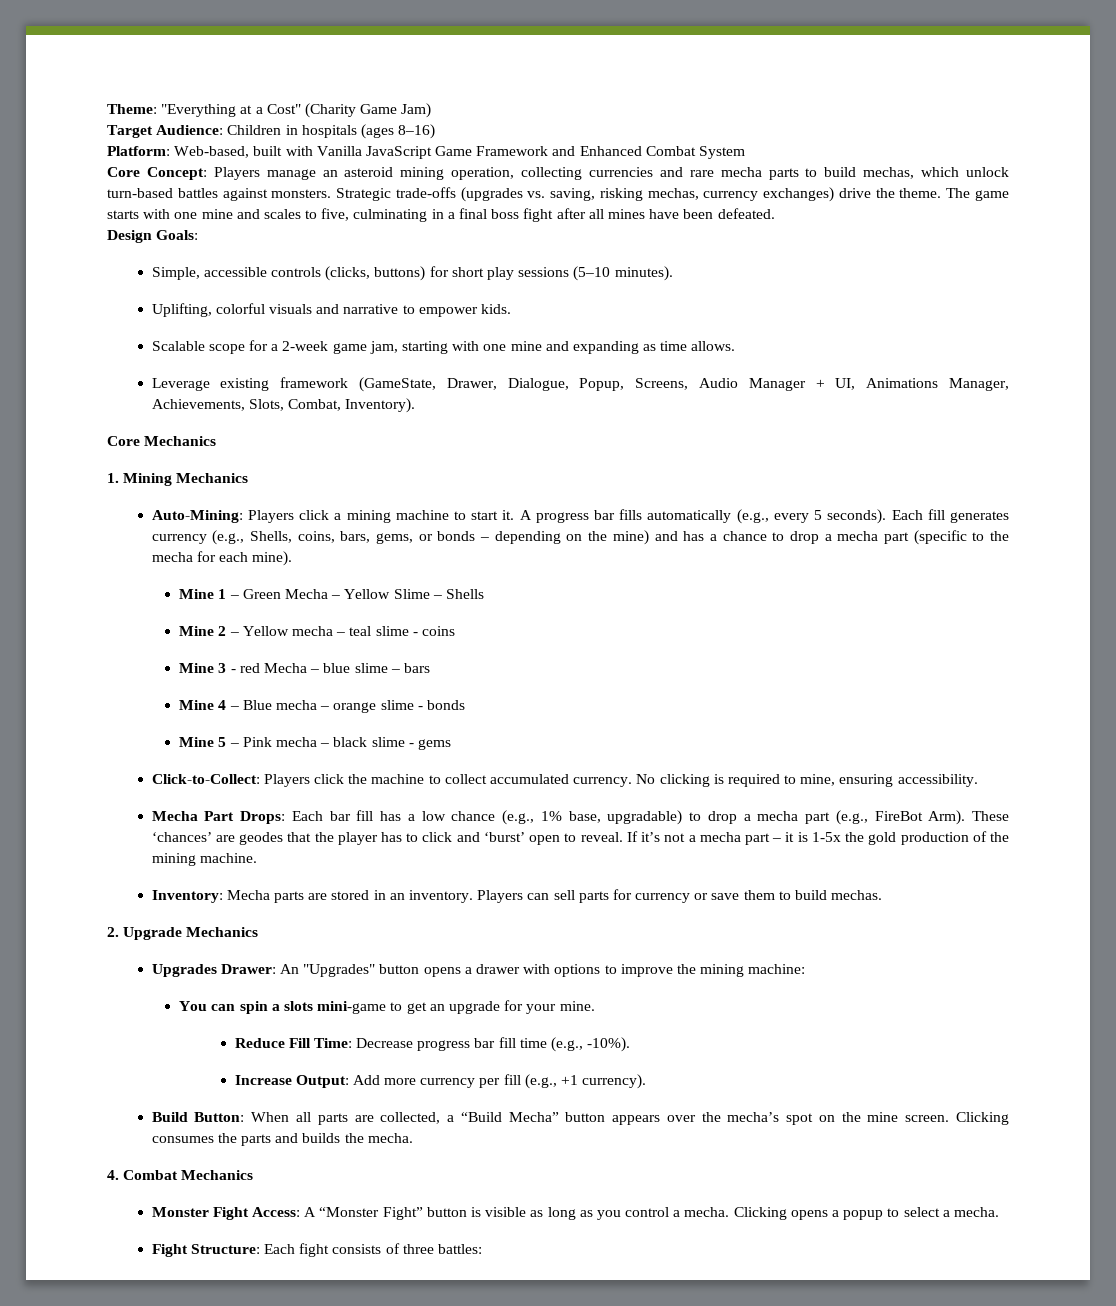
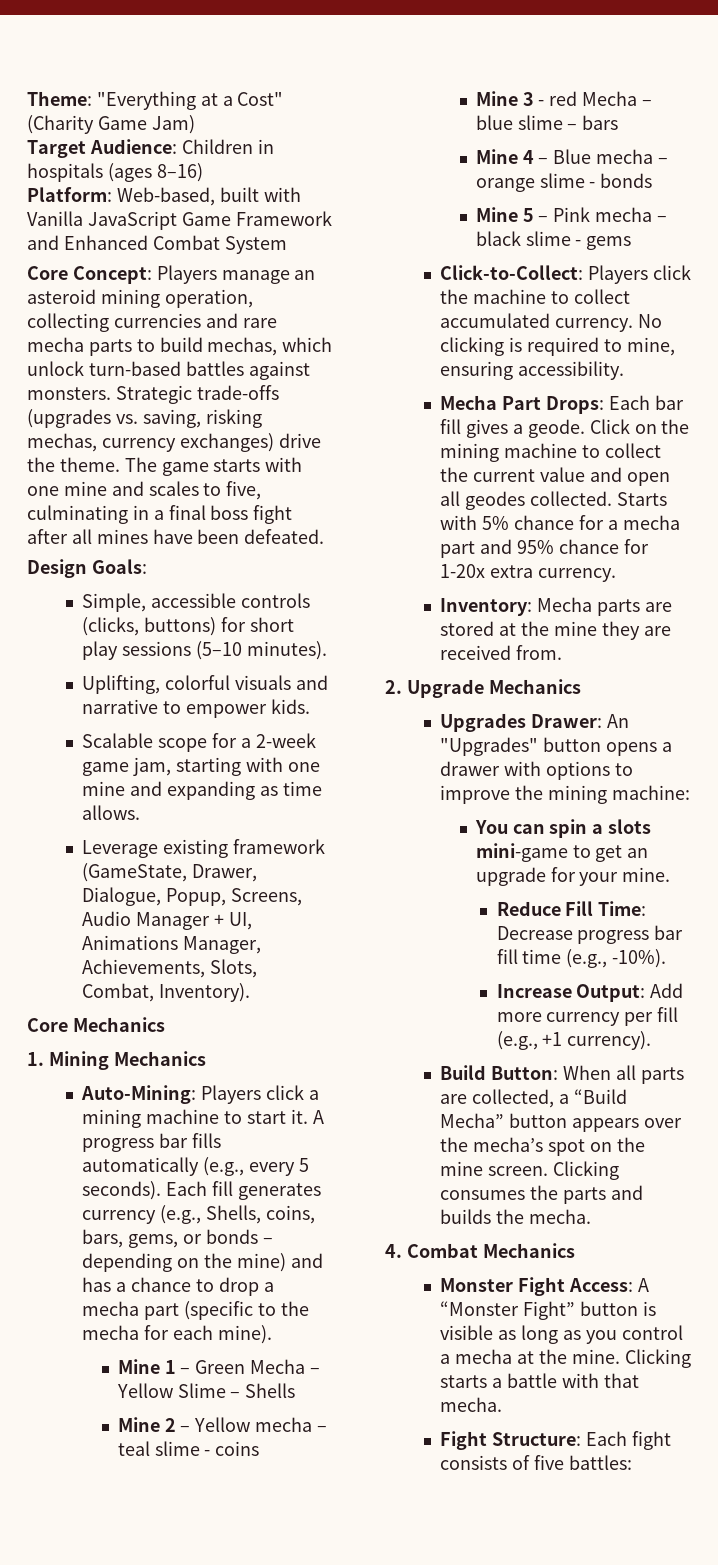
[380,810,1010,825] [151,831,1010,845] [151,853,257,866] has a low chance (e.g., 1% base, upgradable) to drop a mecha part (e.g., FireBot Arm). These ‘chances’ are geodes that the player has to click and ‘burst’ open to reveal. If it’s not a mecha part – it is 1-5x the gold production of the mining machine. -> [466,419,690,438] [440,443,661,462] [440,467,670,486] [440,491,667,510] [440,515,680,530] [440,539,649,558] [440,564,616,582] gives a geode. Click on the mining machine to collect the current value and open all geodes collected. Starts with 5% chance for a mecha part and 95% chance for 1-20x extra currency.
[373,889,883,903] in an inventory. Players can sell parts for currency or save them to build mechas. -> [499,621,671,640] [440,645,563,660] at the mine they are received from.
[684,1207,950,1220] mecha. Clicking opens a popup to select a -> [455,1349,691,1368] [440,1373,639,1388] mecha at the mine. Clicking starts a battle with that
[402,1244,434,1254] three -> [533,1455,564,1470] five

